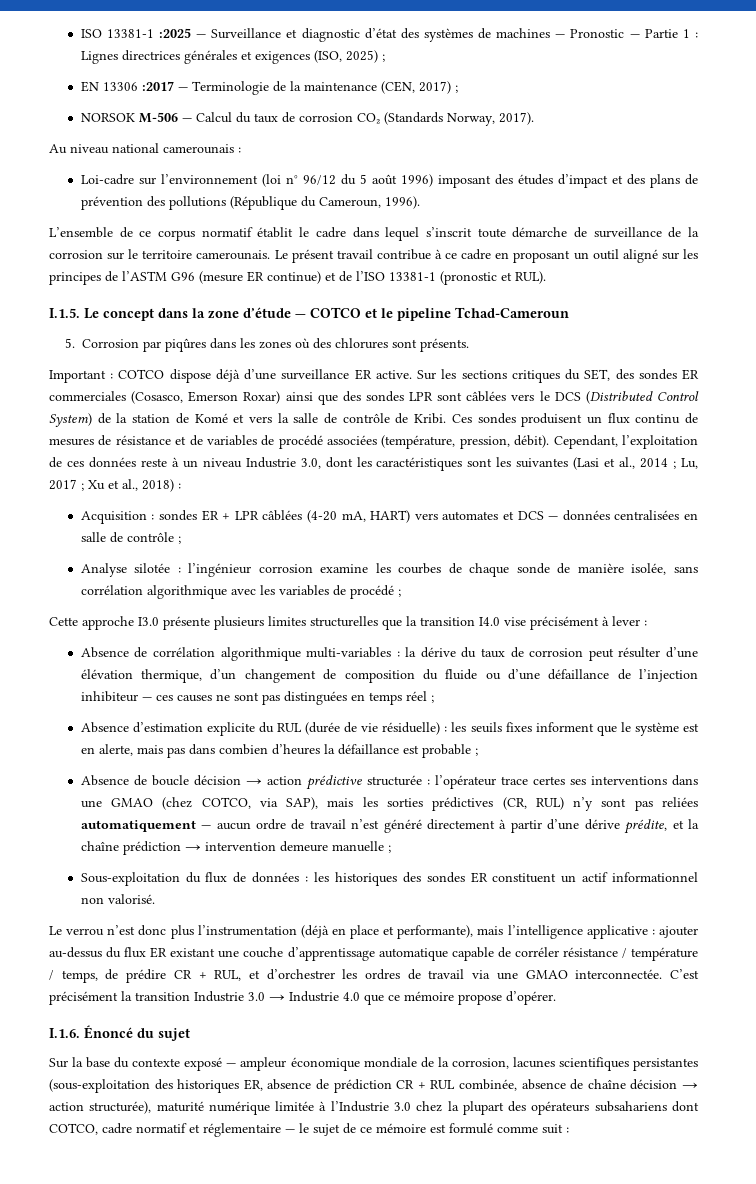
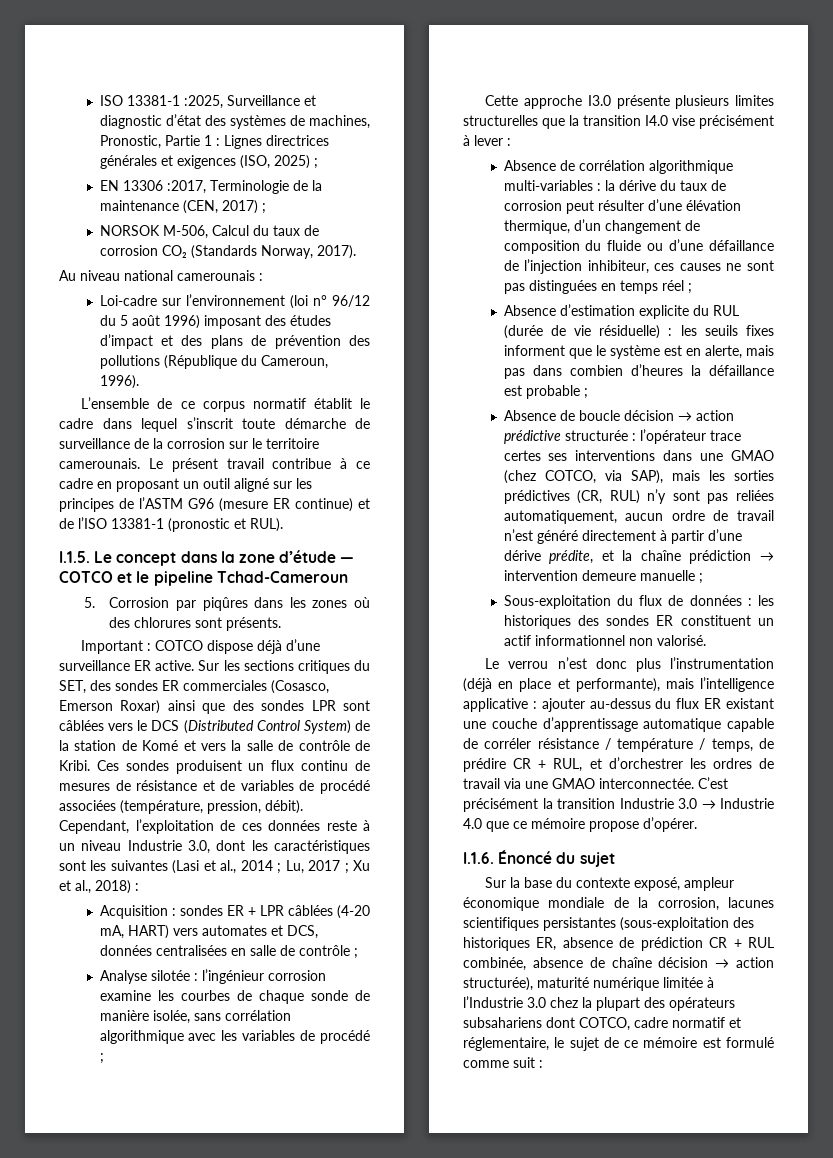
[158,28,207,38] :2025 — -> [183,95,223,109] :2025,
[496,28,640,38] machines — Pronostic — -> [309,115,370,129] [99,135,161,149] machines, Pronostic,
[141,81,188,91] :2017 — -> [166,180,206,194] :2017,
[138,112,192,123] M-506 — -> [162,225,208,239] M-506,
[517,511,559,520] DCS — -> [286,925,318,939] DCS,
[80,691,152,702] inhibiteur — -> [587,260,649,274] inhibiteur,
[80,820,212,832] automatiquement — -> [503,510,617,524] automatiquement,
[184,1057,237,1071] exposé — -> [634,877,681,891] exposé,
[203,1123,295,1137] réglementaire — -> [463,1037,549,1051] réglementaire,

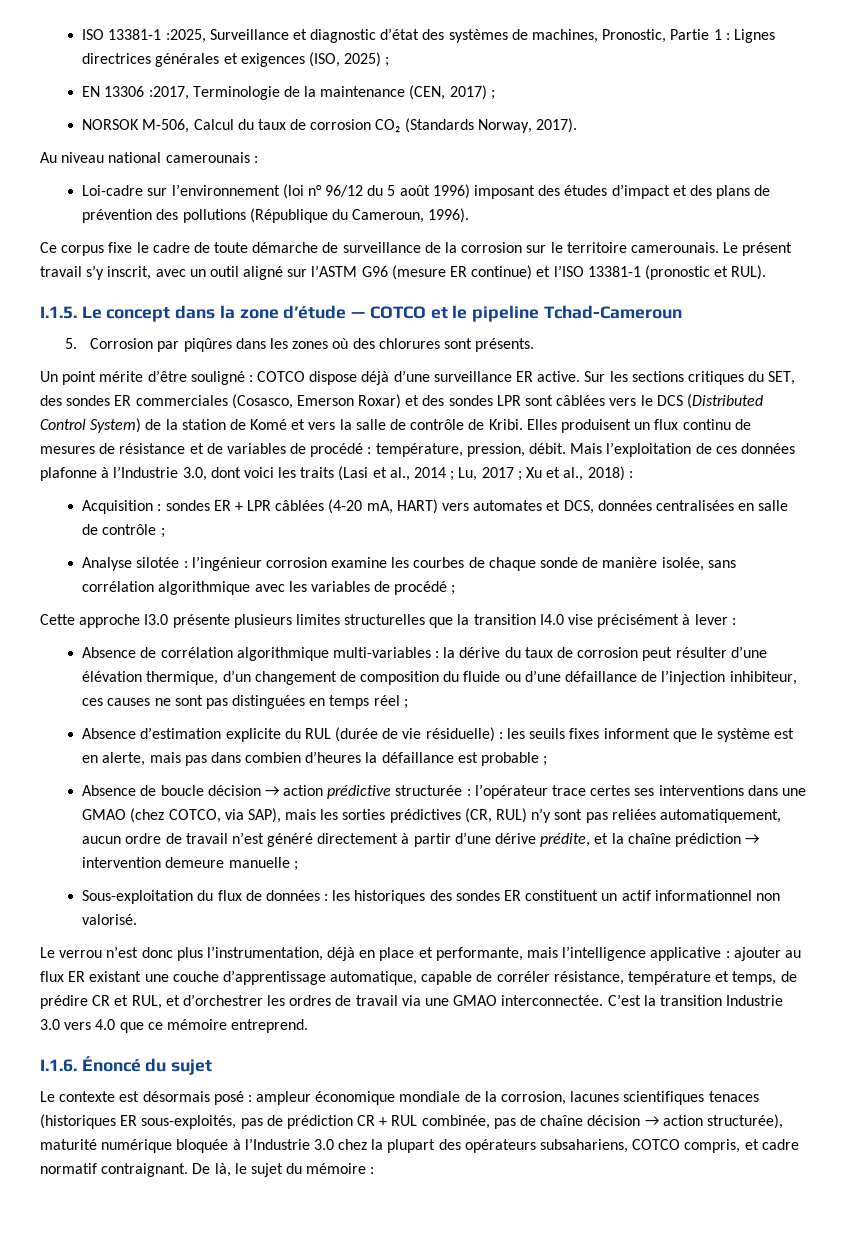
[81,397,370,412] [59,417,233,432] L’ensemble de ce corpus normatif établit le cadre dans lequel s’inscrit -> [40,242,210,256] Ce corpus fixe le cadre de
[272,458,370,469] [59,478,179,492] contribue à ce cadre en proposant -> [86,265,186,280] s’y inscrit, avec
[296,478,312,489] [59,498,134,512] les principes de -> (308, 273) none
[59,518,74,529] de -> (551, 271) none
[81,640,144,654] Important -> [40,370,245,385] Un point mérite d’être souligné
[167,700,226,714] ainsi que -> [405,395,420,406] et
[96,760,169,771] Ces sondes -> [526,419,557,430] Elles
[59,800,303,814] [59,819,370,834] [59,840,370,854] [59,860,168,871] associées (température, pression, débit). Cependant, l’exploitation de ces données reste à un niveau Industrie 3.0, dont les caractéristiques sont les suivantes -> [367,442,795,457] [40,466,335,481] : température, pression, débit. Mais l’exploitation de ces données plafonne à l’Industrie 3.0, dont voici les traits
[670,657,774,669] [463,678,492,692] l’instrumentation (déjà -> [206,946,356,961] l’instrumentation, déjà
[575,678,660,692] performante), -> [435,947,523,961] performante,
[589,698,672,709] au-dessus du -> [784,950,801,958] au
[643,718,722,732] automatique -> [330,971,418,985] automatique,
[537,738,706,752] résistance / température / -> [553,971,730,985] résistance, température et
[538,760,547,769] + -> [114,995,129,1006] et
[463,798,538,812] précisément -> (641, 1000) none
[701,798,774,809] → Industrie -> [64,1022,92,1030] vers
[589,817,697,832] propose d’opérer. -> [231,1019,309,1033] entreprend.
[485,877,681,891] Sur la base du contexte exposé, -> [40,1091,252,1105] Le contexte est désormais posé :
[543,917,754,931] [463,937,613,951] persistantes (sous-exploitation des historiques ER, absence -> [708,1091,759,1102] [40,1114,263,1129] tenaces (historiques ER sous-exploités, pas
[532,957,583,968] absence -> [493,1118,516,1129] pas
[663,977,703,988] limitée -> [176,1139,229,1153] bloquée
[463,1017,741,1031] [463,1037,774,1051] [463,1057,535,1068] subsahariens dont COTCO, cadre normatif et réglementaire, le sujet de ce mémoire est formulé comme suit -> [540,1139,799,1153] [40,1163,367,1177] subsahariens, COTCO compris, et cadre normatif contraignant. De là, le sujet du mémoire

